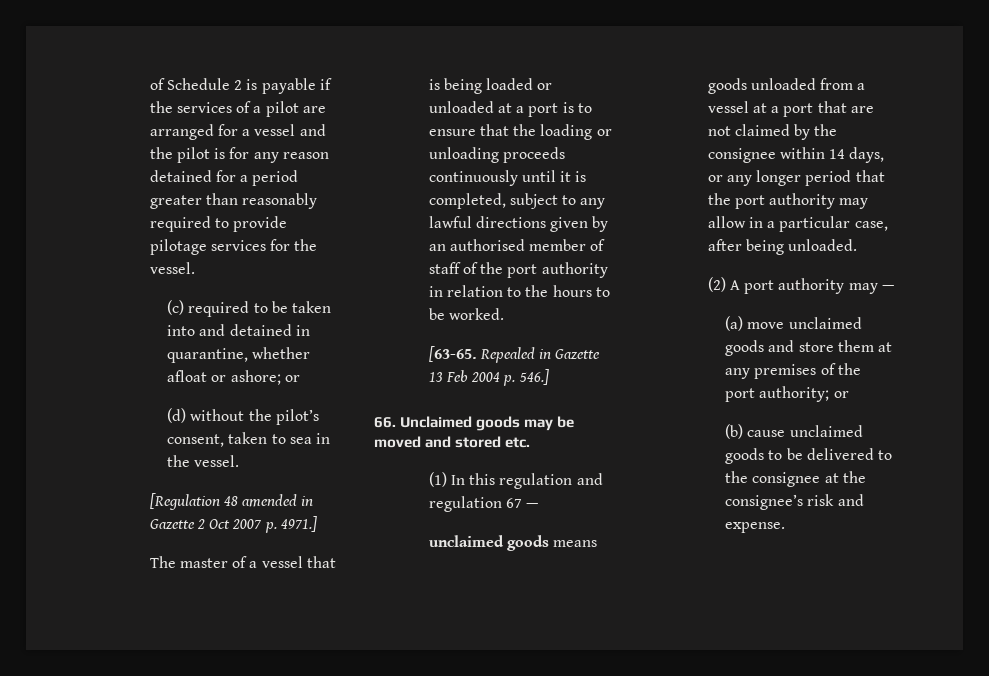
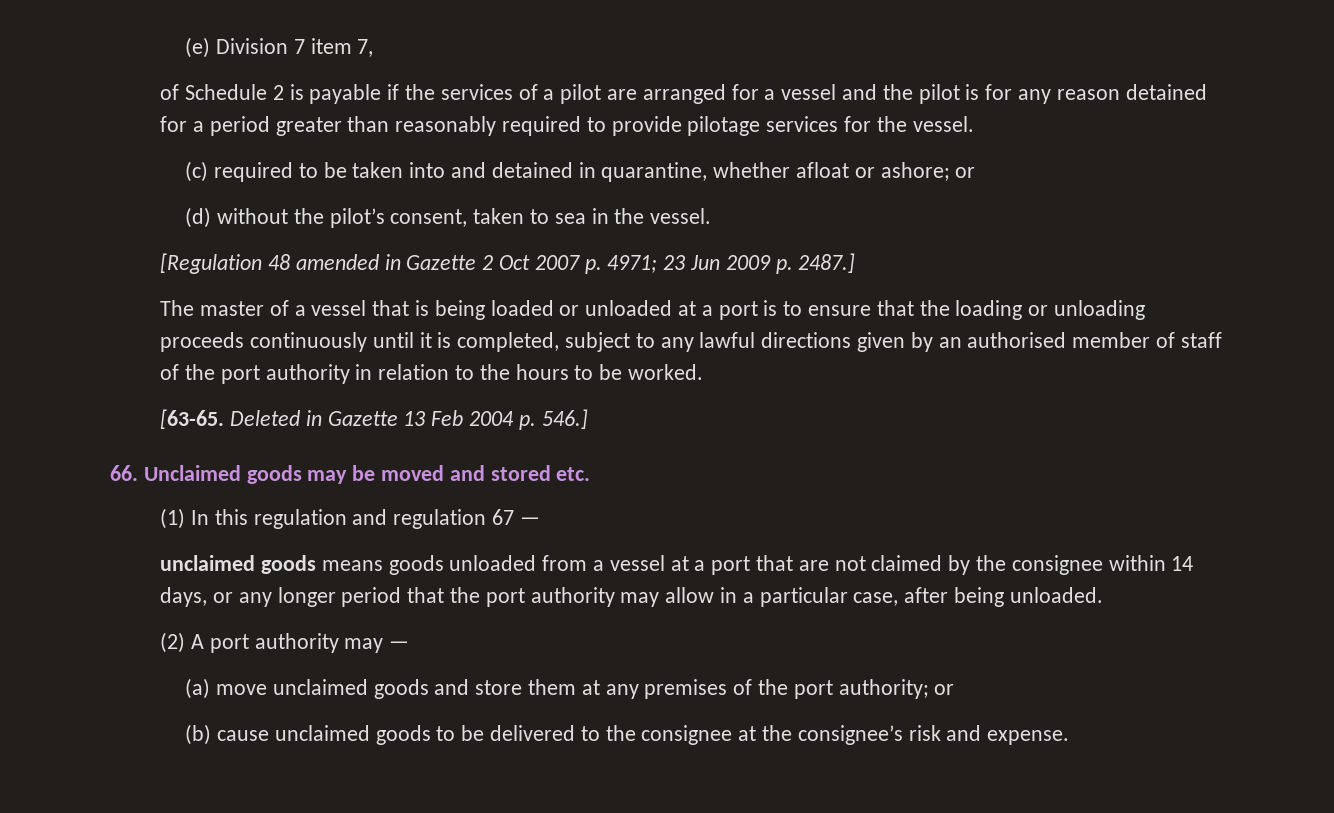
(149, 84) none -> [185,37,374,58] (e) Division 7 item 7, //
[280,516,317,532] 4971.] -> [607,253,856,274] 4971; 23 Jun 2009 p. 2487.]
[480,347,536,363] Repealed -> [229,410,300,426] Deleted

